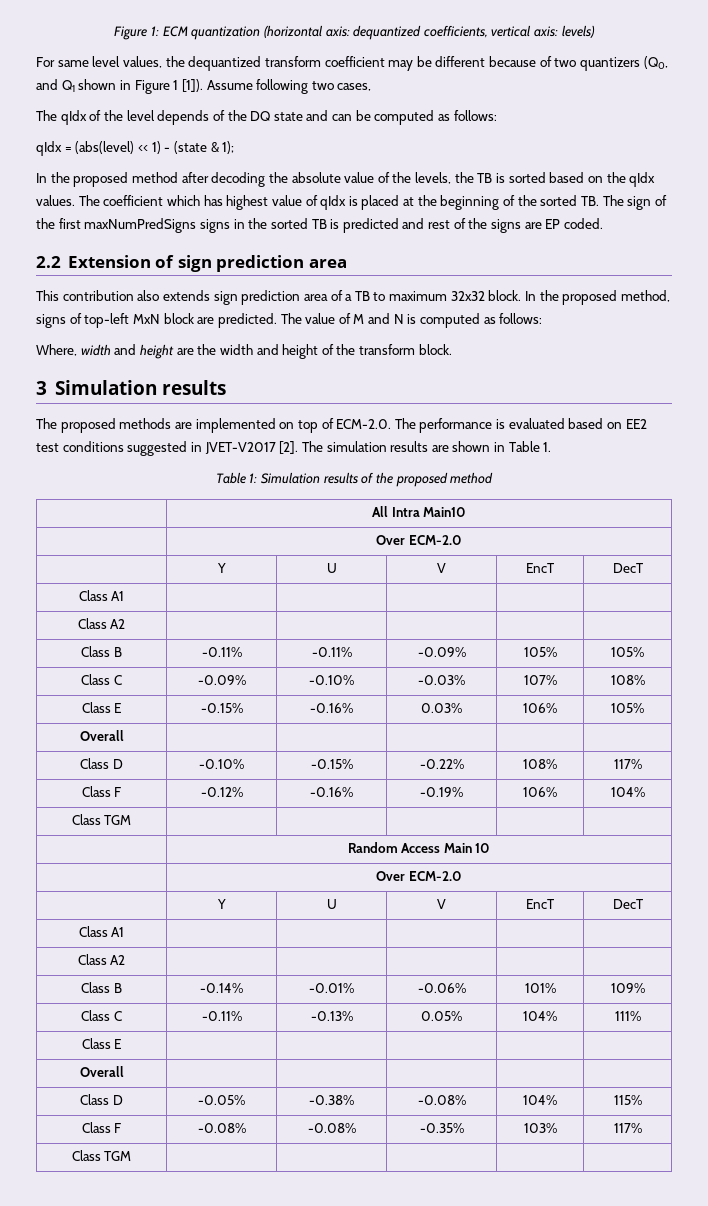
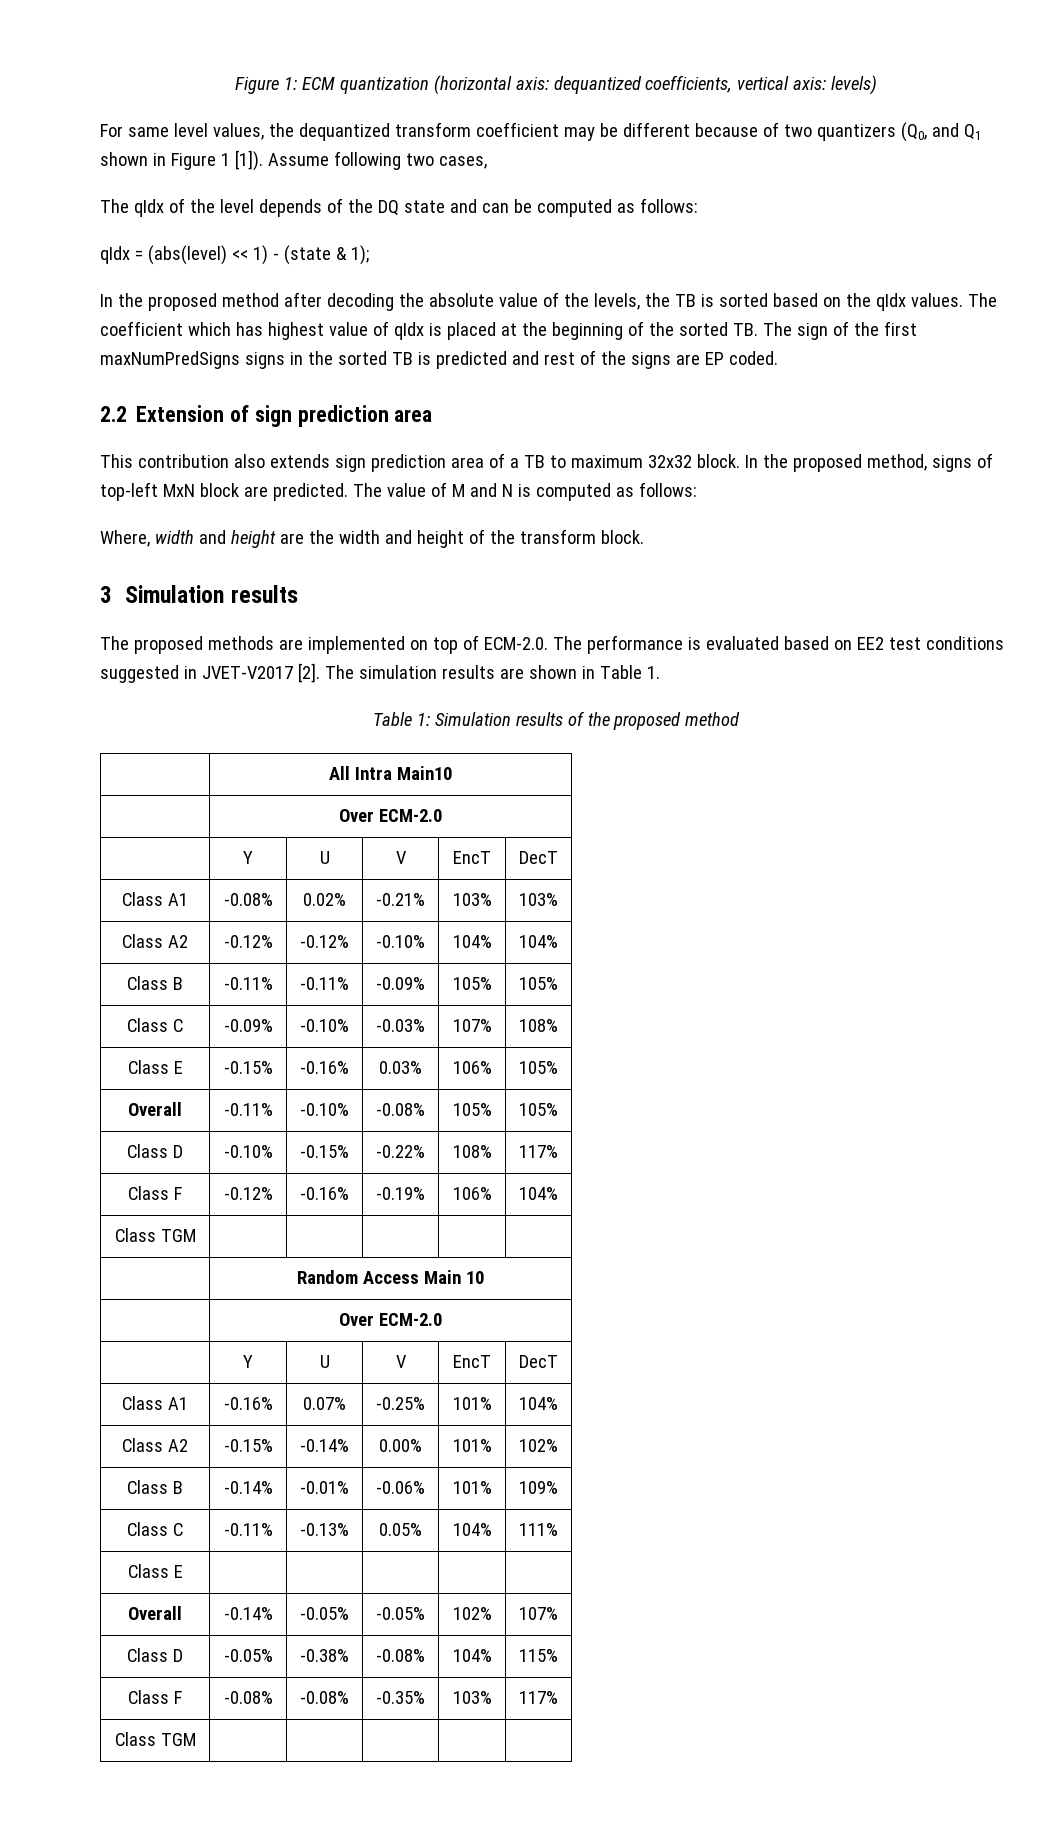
[77,618,126,629] | | | | // Class A2 | | | | | -> [223,893,273,906] [303,893,346,906] [376,893,425,906] [452,893,492,906] [519,893,558,906] [122,934,188,948] [223,935,273,948] [300,935,349,948] [376,935,425,948] [452,935,492,948] [519,935,558,948] -0.08% | 0.02% | -0.21% | 103% | 103% // Class A2 | -0.12% | -0.12% | -0.10% | 104% | 104%
(124, 735) | | | | -> [223,1103,273,1116] [300,1103,349,1116] [376,1103,425,1116] [452,1103,492,1116] [519,1103,558,1116] -0.11% | -0.10% | -0.08% | 105% | 105%
[77,954,126,965] | | | | // Class A2 | | | | | -> [223,1397,273,1410] [303,1397,346,1410] [376,1397,425,1410] [452,1397,492,1410] [519,1397,558,1410] [122,1438,188,1452] [223,1439,273,1452] [300,1439,349,1452] [379,1439,422,1452] [452,1439,492,1452] [519,1439,558,1452] -0.16% | 0.07% | -0.25% | 101% | 104% // Class A2 | -0.15% | -0.14% | 0.00% | 101% | 102%
(124, 1071) | | | | -> [223,1607,273,1620] [300,1607,349,1620] [376,1607,425,1620] [452,1607,492,1620] [519,1607,558,1620] -0.14% | -0.05% | -0.05% | 102% | 107%

